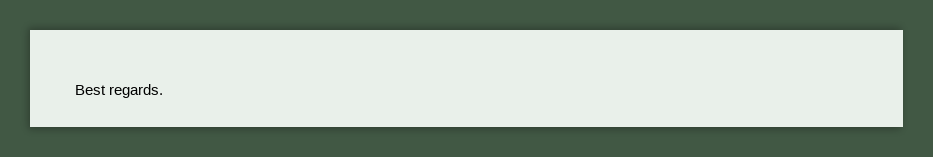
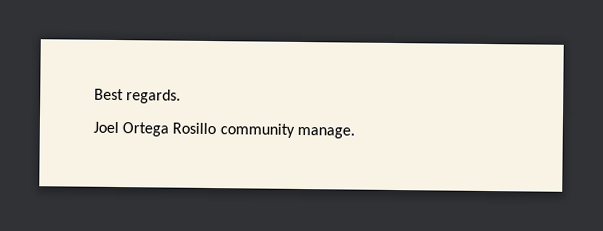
(164, 91) none -> [93,121,355,139] // Joel Ortega Rosillo community manage.

